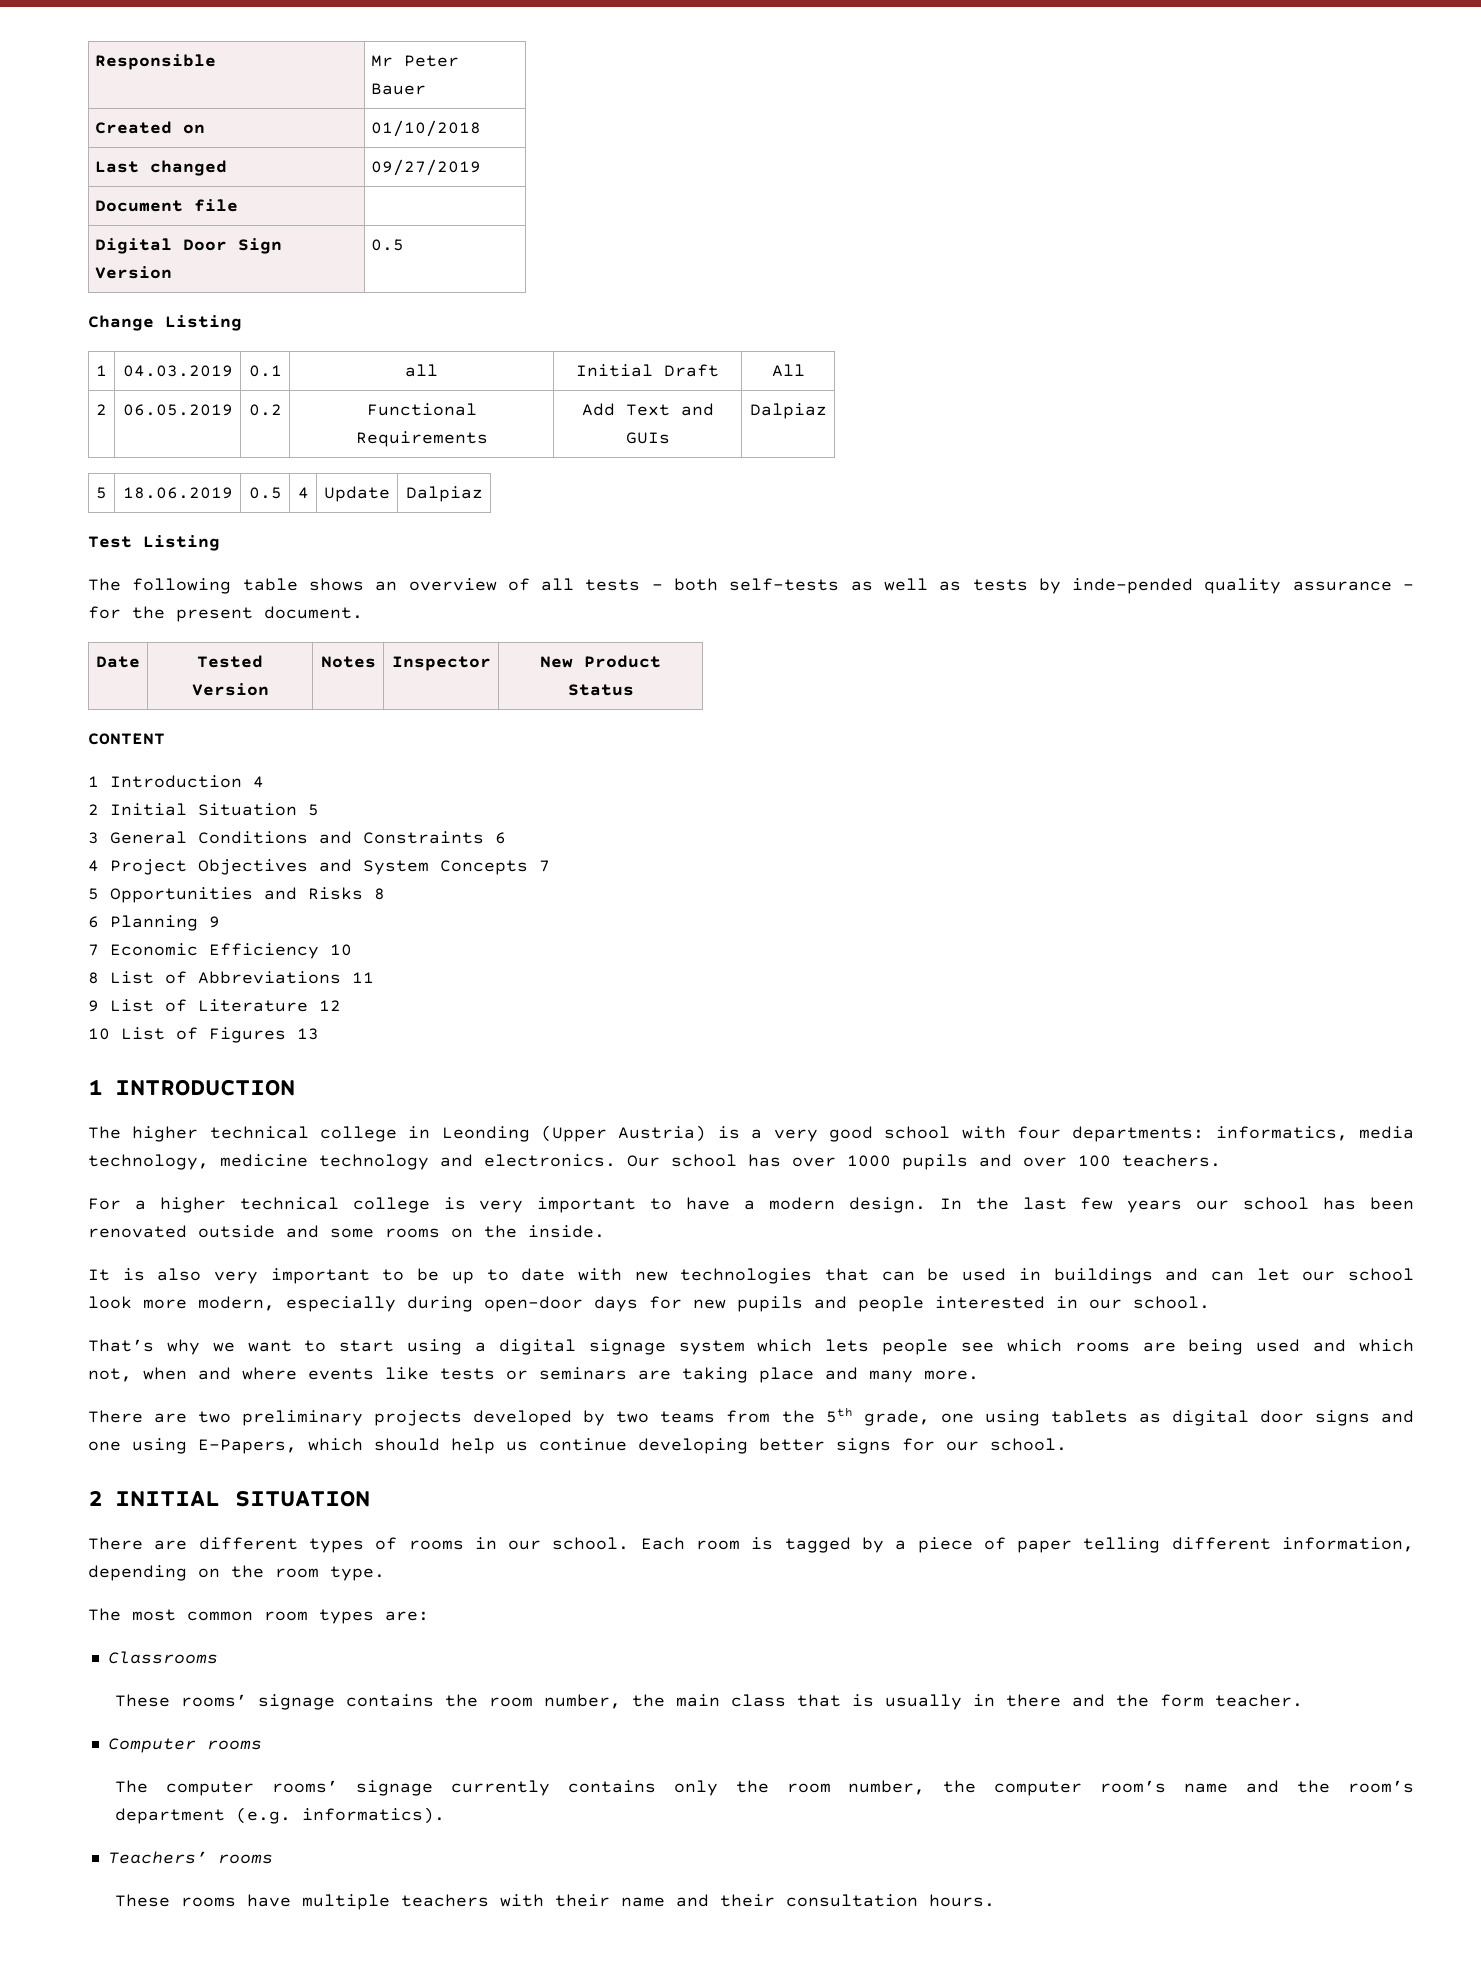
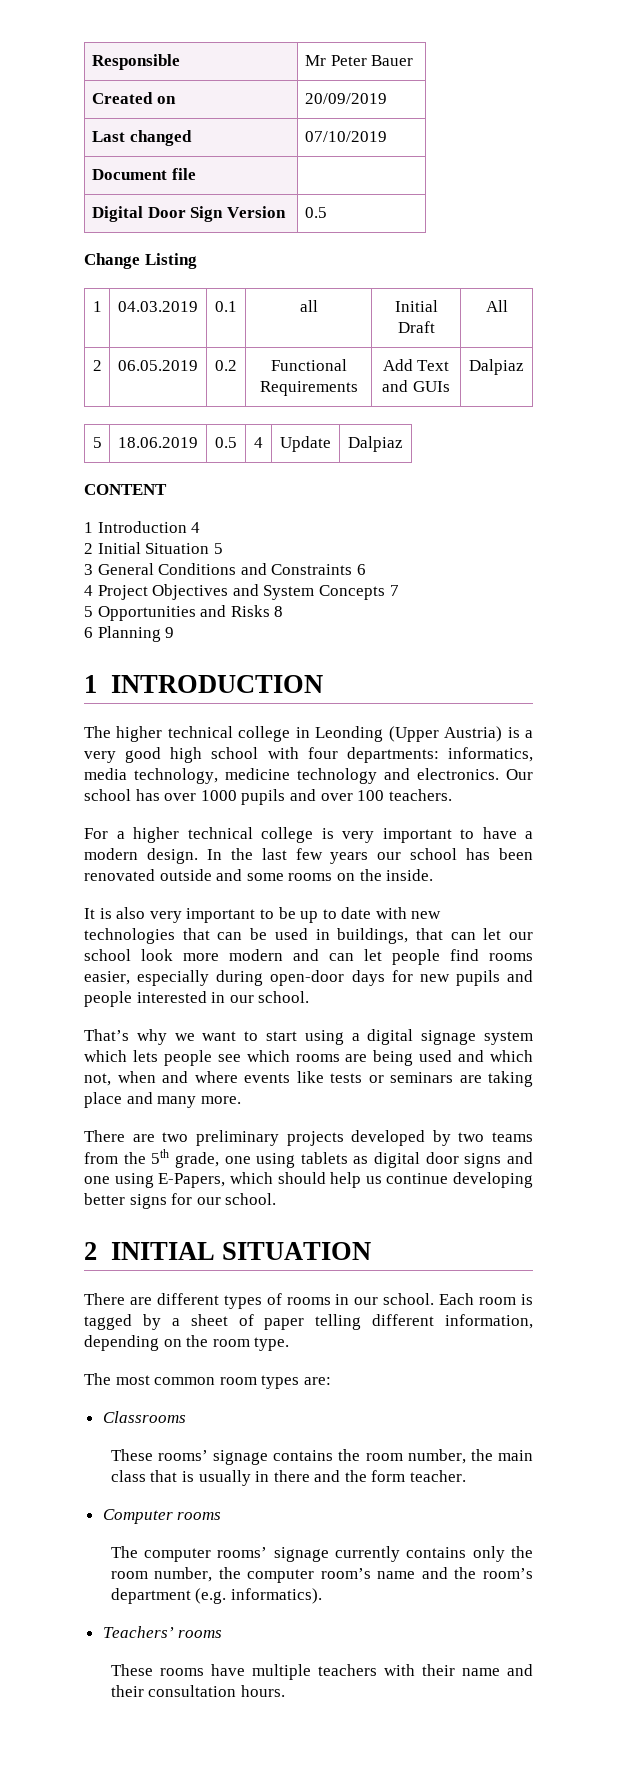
[371,120,482,137] 01/10/2018 -> [304,93,387,104] 20/09/2019
[371,159,482,176] 09/27/2019 -> [304,131,387,142] 07/10/2019
[88,535,220,551] [88,578,1414,594] [88,606,363,622] [96,656,140,668] [197,655,263,668] [191,683,269,696] [320,656,376,668] [391,656,491,671] [540,655,661,668] [567,684,634,696] // Test Listing // The following table shows an overview of all tests – both self-tests as well as tests by inde-pended quality assurance – for the present document. // Date | Tested Version | Notes | Inspector | New Product Status -> (403, 444) none
[88,943,352,959] [88,971,374,984] [88,999,341,1012] [88,1027,319,1043] // 7 Economic Efficiency 10 // 8 List of Abbreviations 11 // 9 List of Literature 12 // 10 List of Figures 13 -> (175, 632) none
(873, 1134) none -> [170,747,203,763] high
[1053,1268,1199,1284] buildings and -> [337,928,443,944] buildings, that
[198,1296,275,1311] modern, -> [229,949,533,965] [84,971,130,985] modern and can let people find rooms easier,
[917,1537,973,1553] piece -> [190,1314,228,1326] sheet

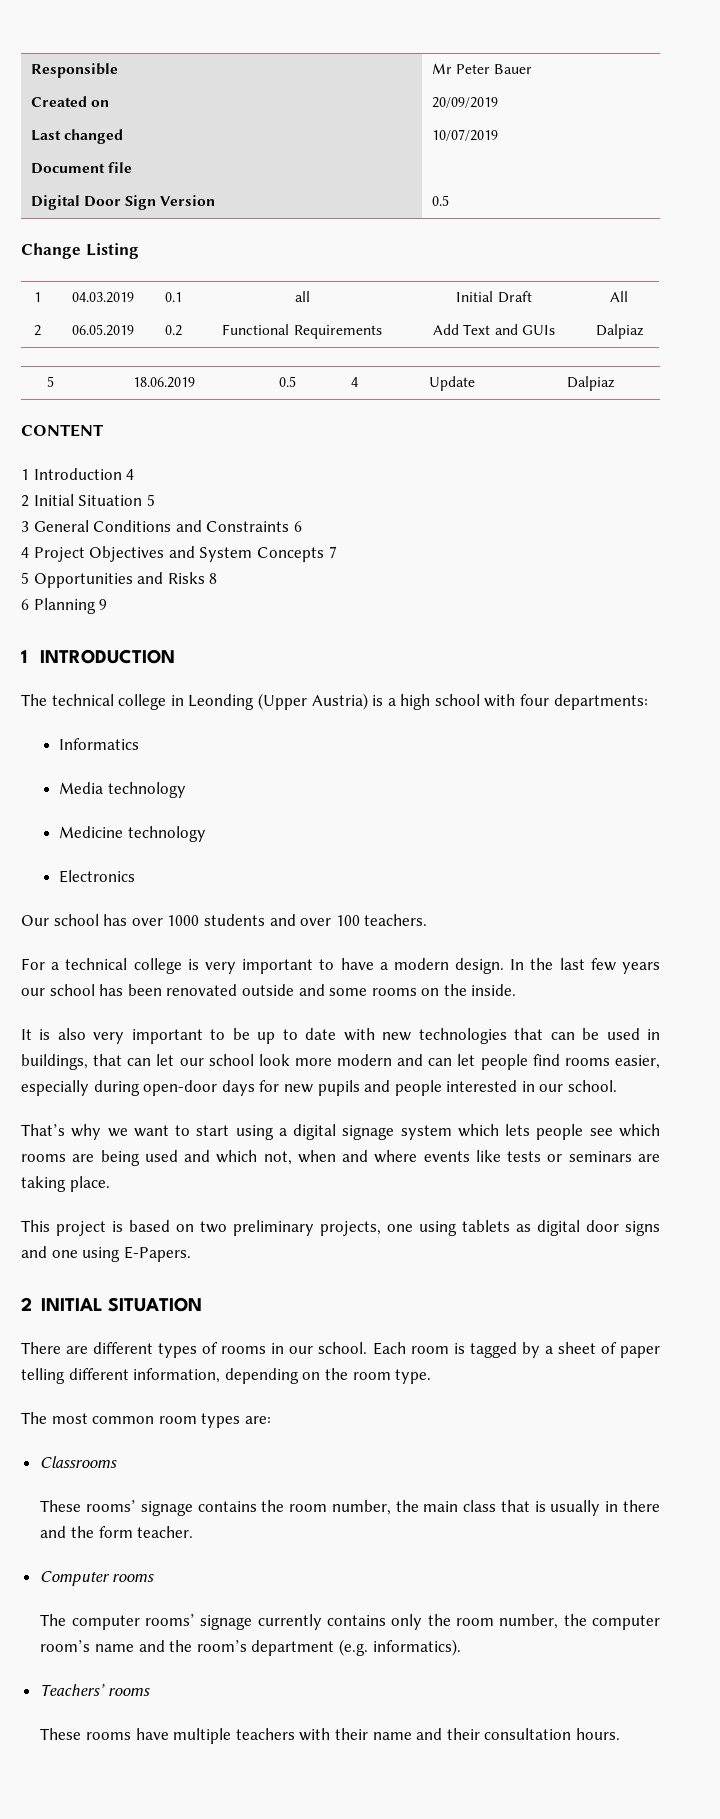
[304,131,387,142] 07/10/2019 -> [431,129,498,141] 10/07/2019
[116,726,163,742] higher -> (47, 700) none
[84,747,162,763] very good -> (396, 702) none
[448,747,533,762] [84,768,499,784] informatics, media technology, medicine technology and electronics. -> [59,738,140,750] [59,782,186,798] [59,826,206,842] [59,870,136,883] // Informatics // Media technology // Medicine technology // Electronics //
[241,789,286,805] pupils -> [203,914,265,926] students
[133,827,179,843] higher -> (60, 966) none
[84,1092,241,1108] [84,1130,533,1146] [84,1149,219,1168] place and many more. // There are two preliminary projects developed by two teams from the 5th grade, -> [69,1176,110,1192] [21,1220,381,1236] place. // This project is based on two preliminary projects,
[158,1172,533,1188] [84,1193,277,1209] E-Papers, which should help us continue developing better signs for our school. -> [123,1246,191,1262] E-Papers.

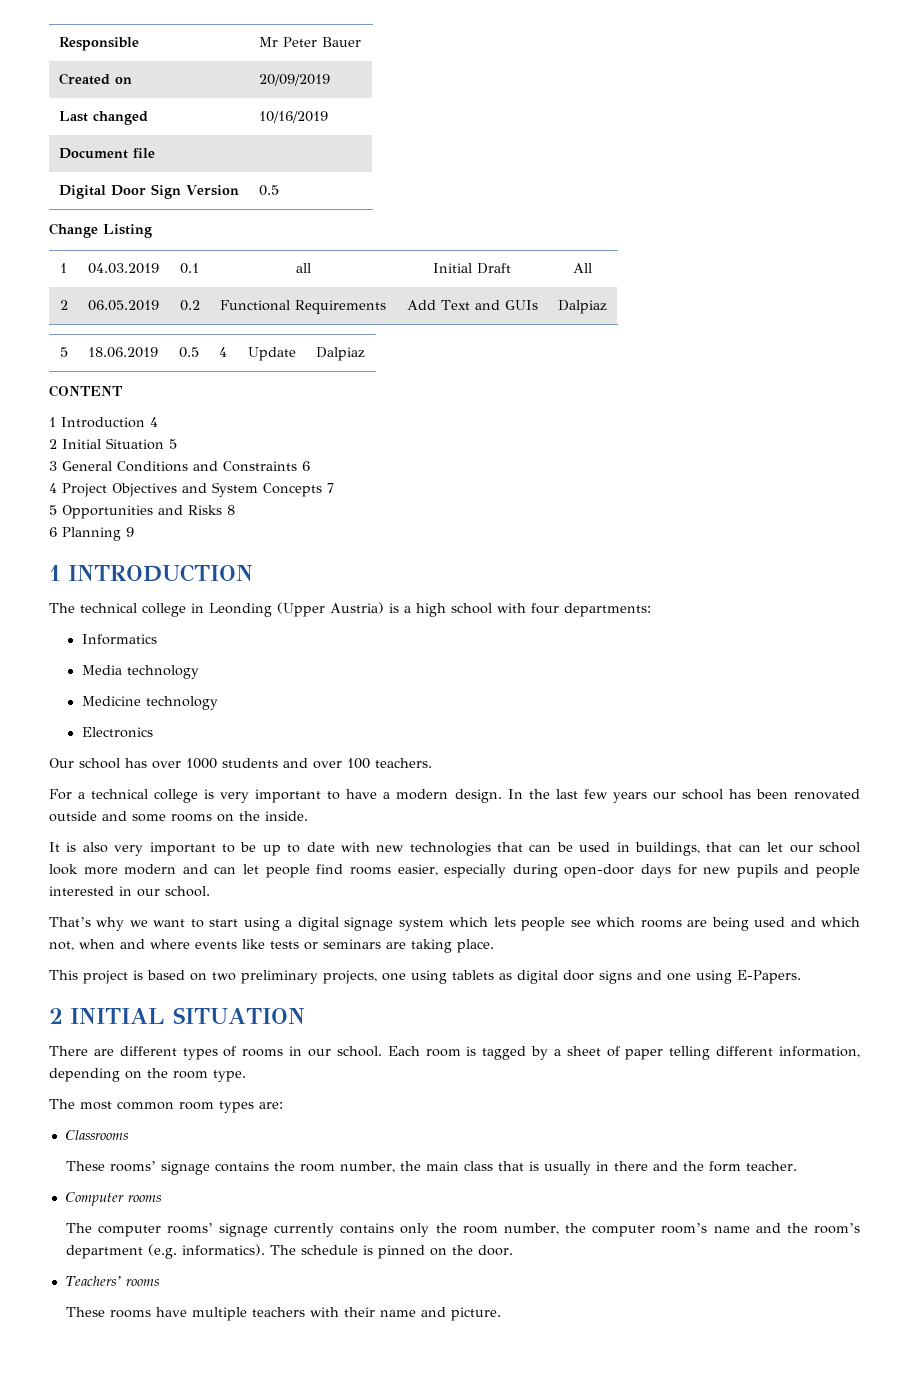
[431,129,498,141] 10/07/2019 -> [258,111,328,123] 10/16/2019
(461, 1647) none -> [269,1245,513,1259] The schedule is pinned on the door.
[446,1728,620,1740] their consultation hours. -> [450,1307,501,1321] picture.

